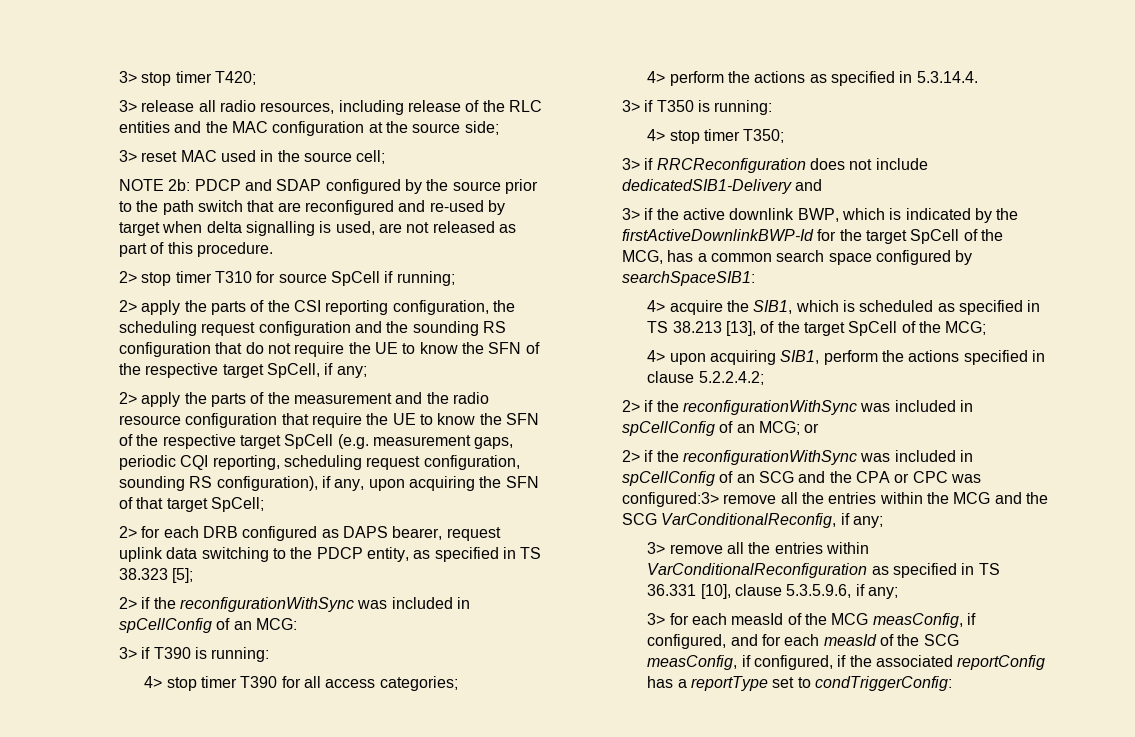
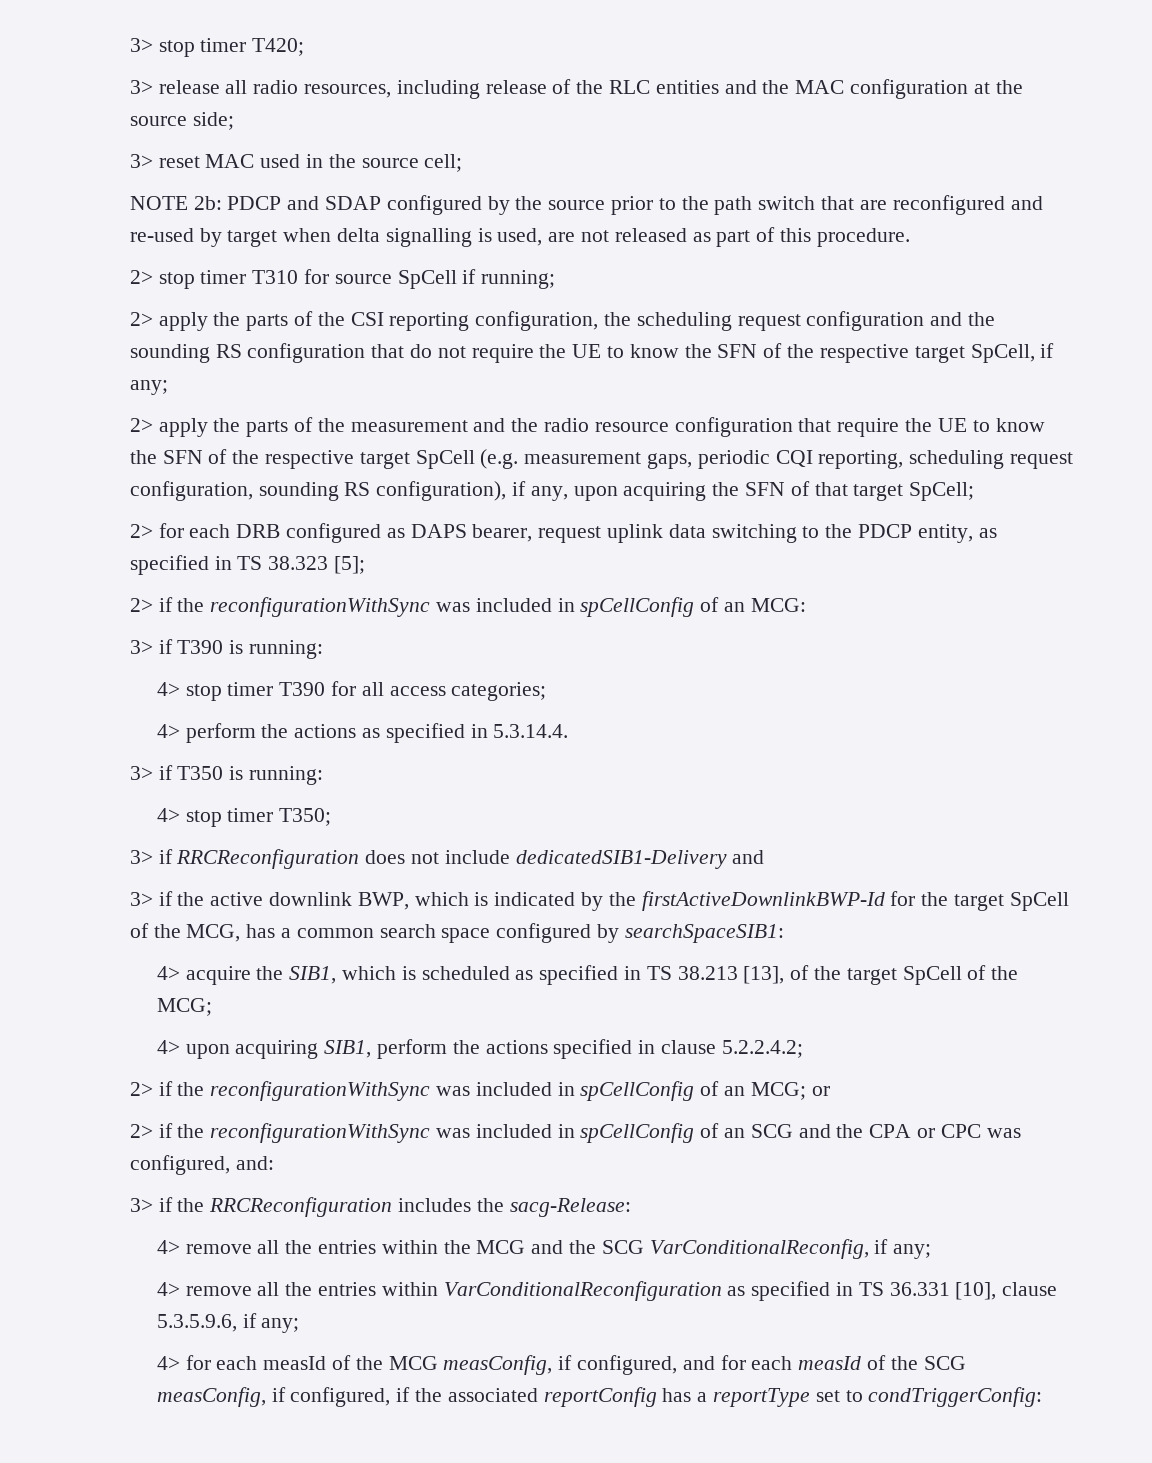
[621,492,719,507] configured:3> -> [129,1155,274,1175] [129,1197,631,1217] [156,1240,180,1254] configured, and: // 3> if the RRCReconfiguration includes the sacg-Release: // 4>
[647,542,666,554] 3> -> [156,1282,180,1296] 4>
[647,613,666,625] 3> -> [156,1356,180,1370] 4>

